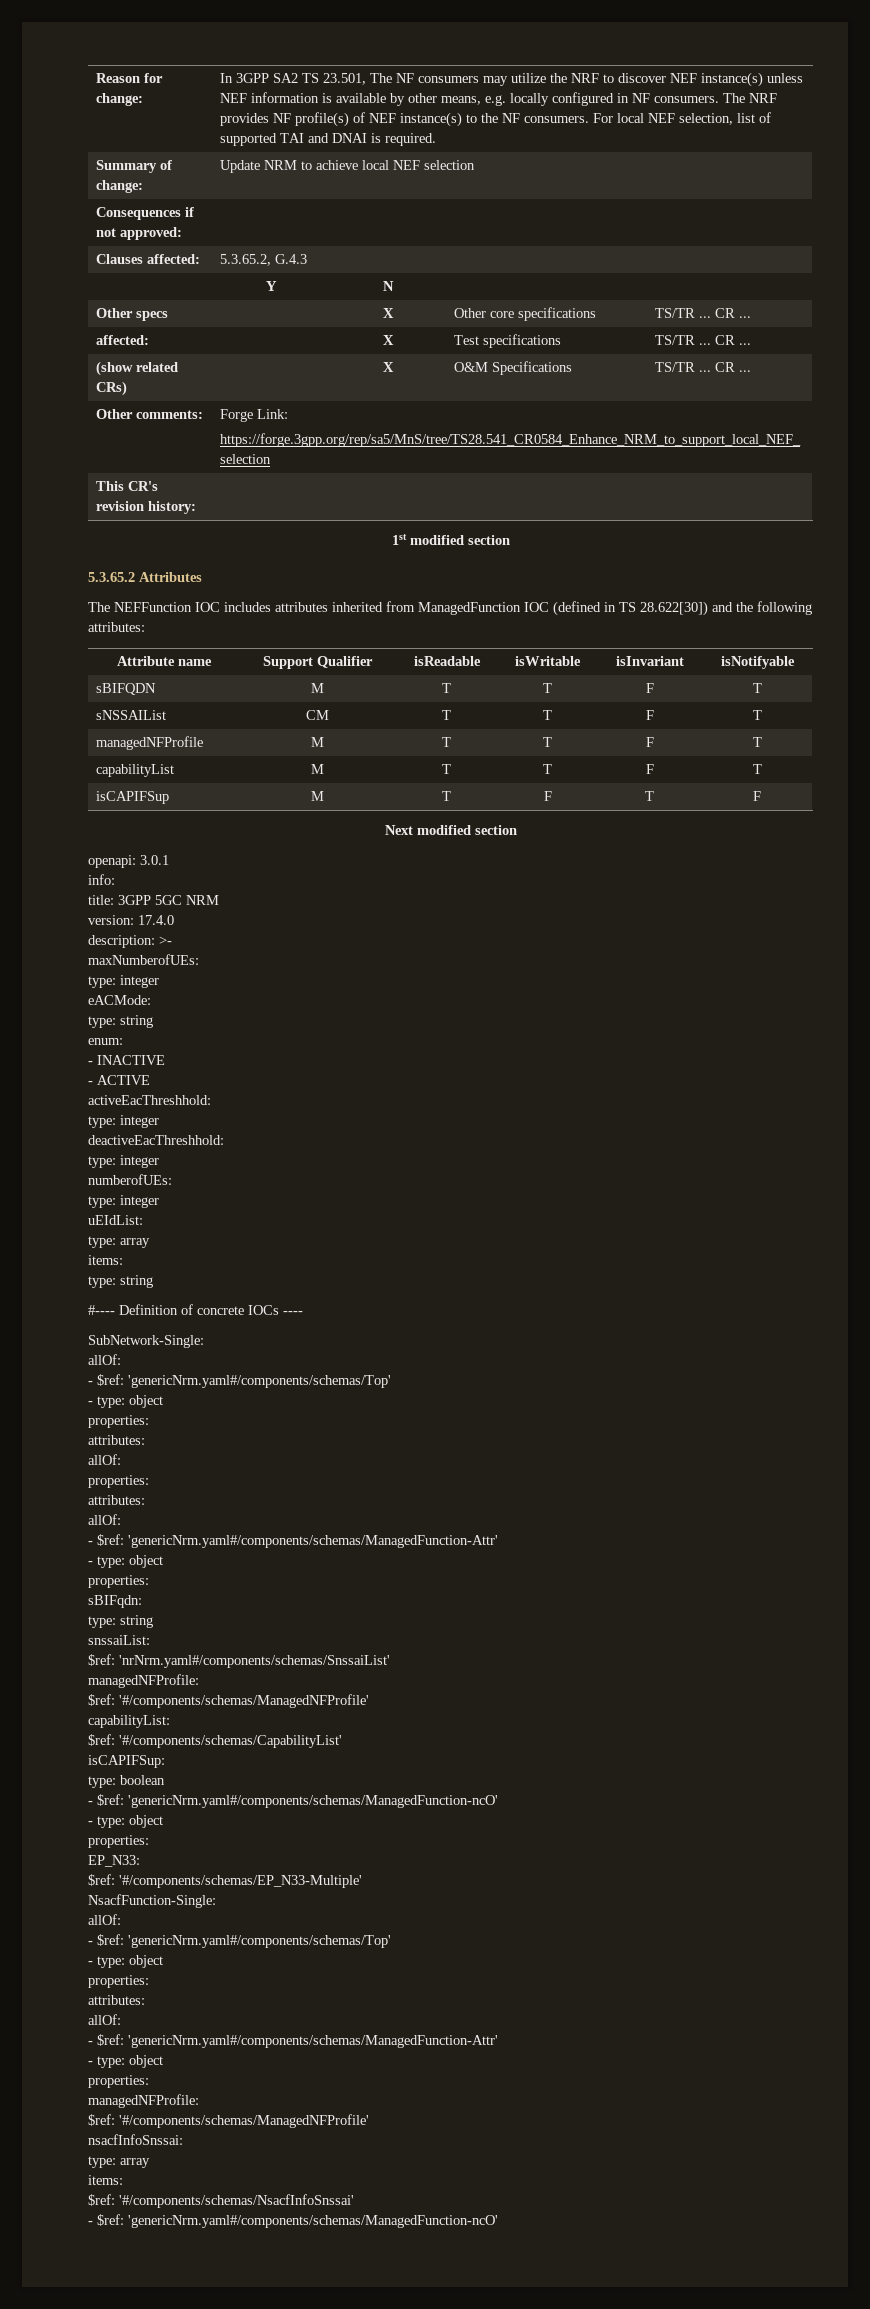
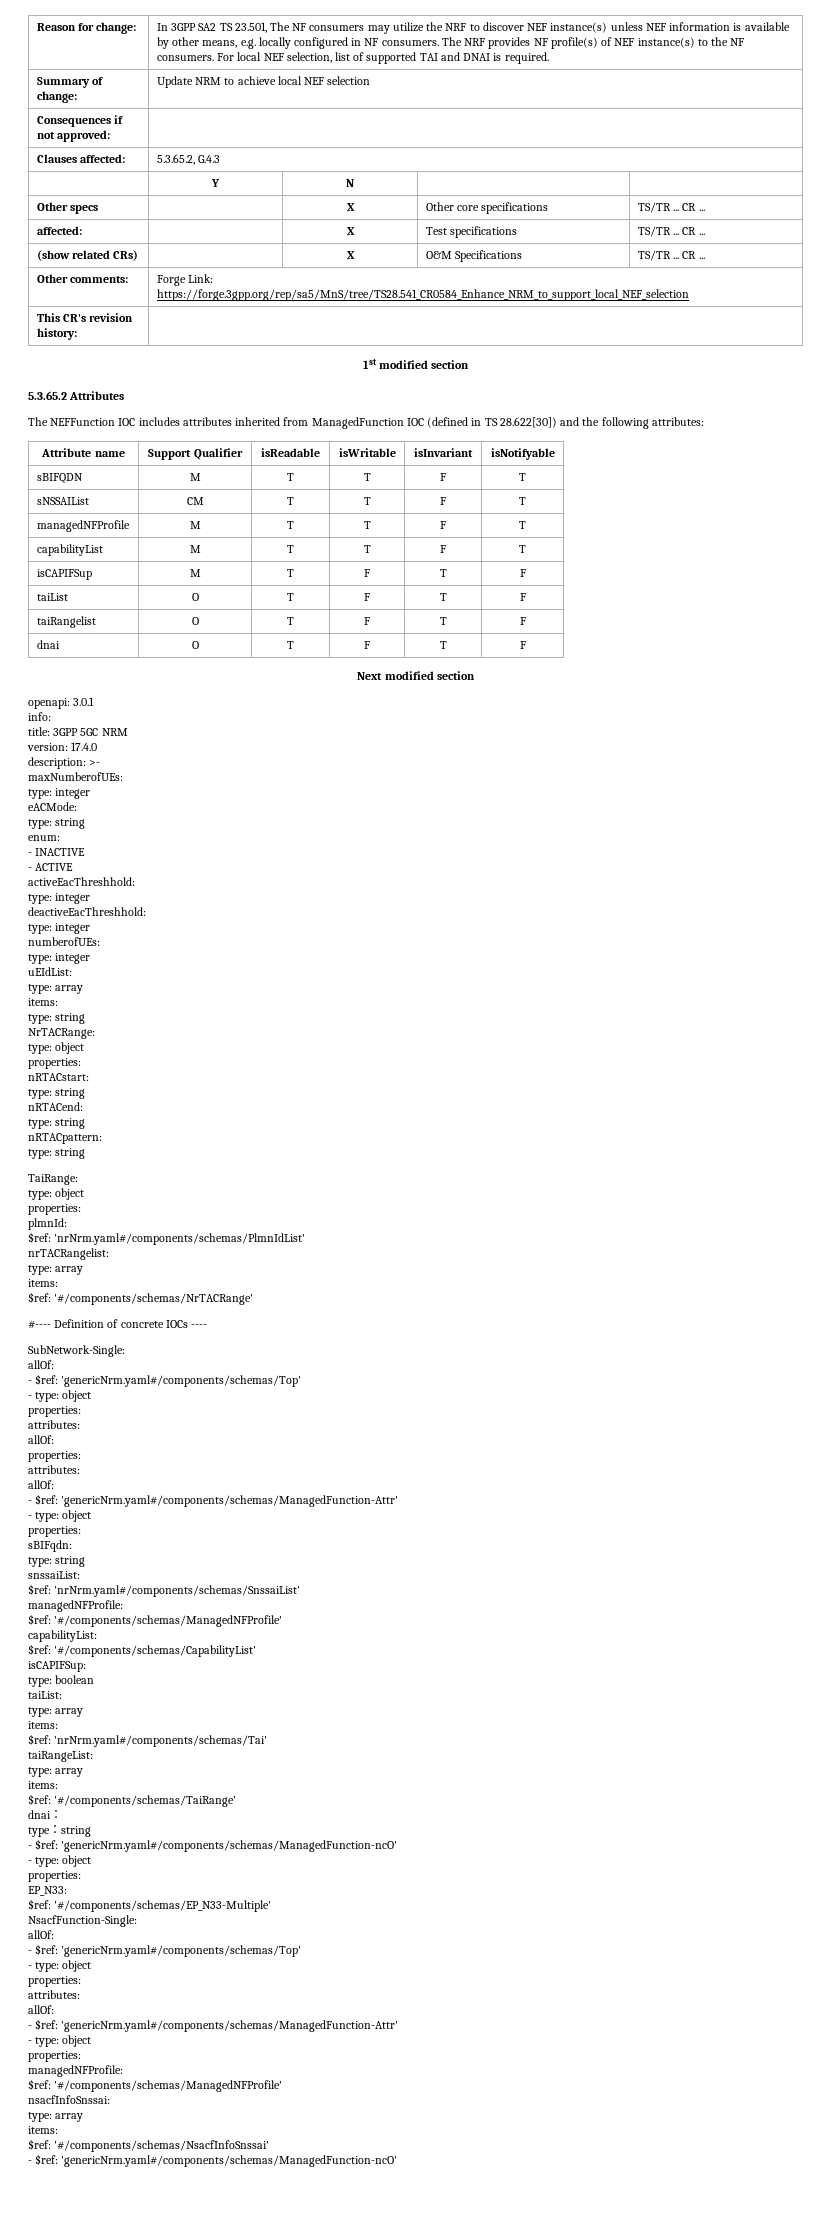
(761, 796) none -> [36,593,68,601] [191,593,199,601] [287,593,294,601] [364,593,370,601] [439,593,447,601] [519,593,526,601] [36,616,96,628] [191,617,199,625] [287,617,294,625] [364,617,370,625] [439,617,447,625] [519,617,526,625] [36,640,60,649] [191,641,199,649] [287,641,294,649] [364,641,370,649] [439,641,447,649] [519,641,526,649] // taiList | O | T | F | T | F // taiRangelist | O | T | F | T | F // dnai | O | T | F | T | F
(153, 1281) none -> [28,1028,95,1039] [28,1042,85,1054] [28,1058,81,1069] [28,1073,89,1081] [28,1088,86,1099] [28,1102,83,1111] [28,1118,86,1129] [28,1133,102,1144] [28,1148,86,1159] [28,1174,78,1185] [28,1188,85,1200] [28,1204,81,1215] [28,1218,67,1230] [28,1232,306,1245] [28,1248,109,1260] [28,1265,84,1275] [28,1279,58,1287] [28,1292,254,1305] // NrTACRange: // type: object // properties: // nRTACstart: // type: string // nRTACend: // type: string // nRTACpattern: // type: string // TaiRange: // type: object // properties: // plmnId: // $ref: 'nrNrm.yaml#/components/schemas/PlmnIdList' // nrTACRangelist: // type: array // items: // $ref: '#/components/schemas/NrTACRange'
(165, 1780) none -> [28,1691,62,1699] [28,1707,84,1717] [28,1721,58,1729] [28,1734,268,1747] [28,1751,93,1762] [28,1767,84,1777] [28,1781,58,1789] [28,1794,237,1807] [28,1810,62,1819] [28,1825,91,1837] // taiList: // type: array // items: // $ref: 'nrNrm.yaml#/components/schemas/Tai' // taiRangeList: // type: array // items: // $ref: '#/components/schemas/TaiRange’ // dnai： // type：string

